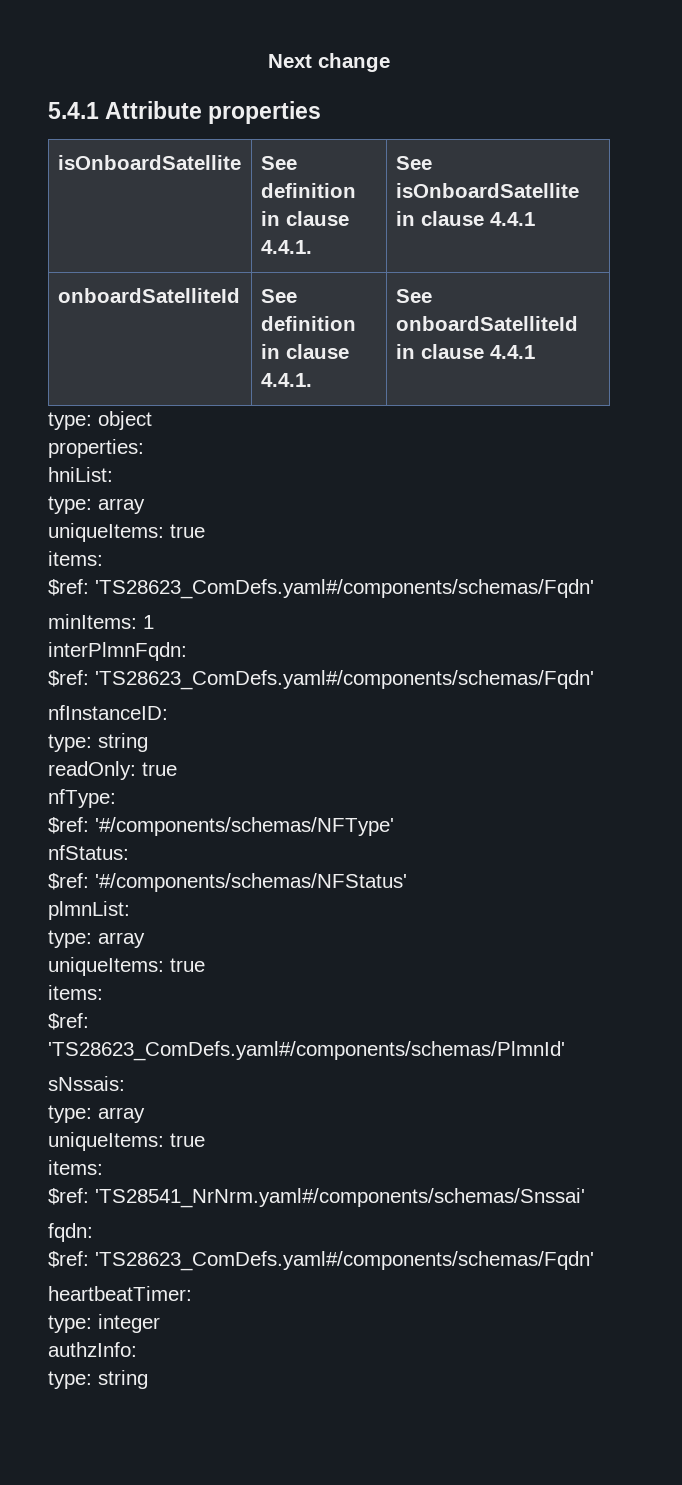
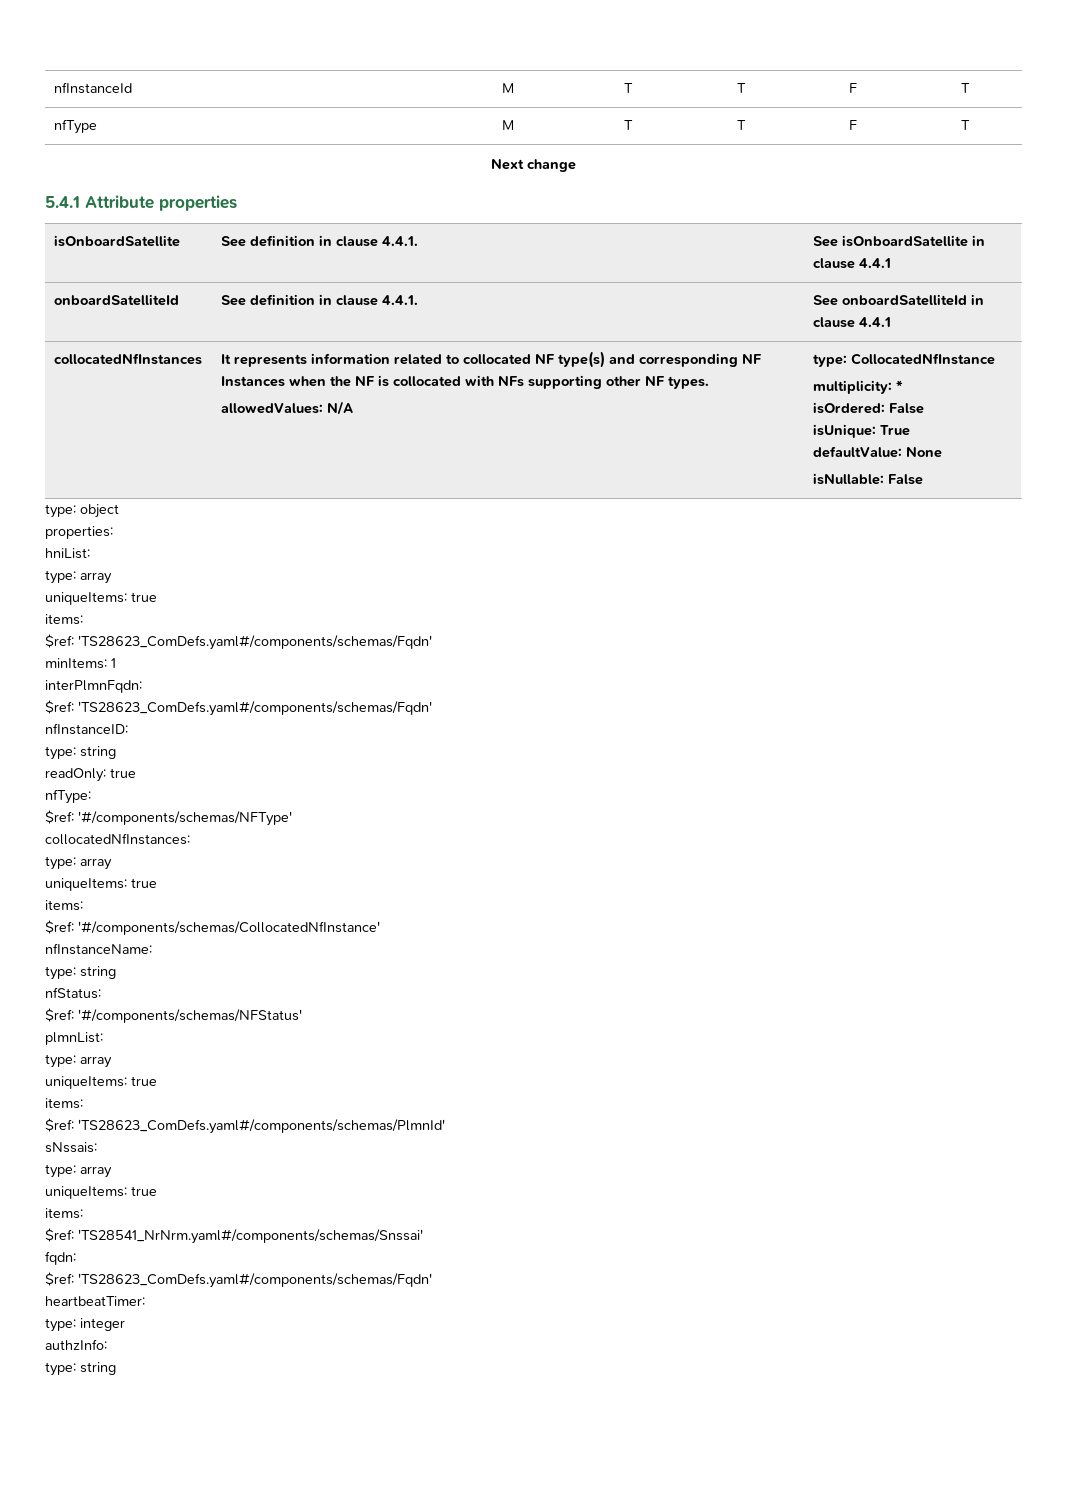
(268, 61) none -> [54,82,133,94] [501,83,514,93] [624,83,633,93] [736,83,746,93] [848,83,857,93] [961,83,970,93] [54,119,98,134] [501,120,514,130] [624,120,633,130] [736,120,746,130] [848,120,857,130] [961,120,970,130] nfInstanceId | M | T | T | F | T // nfType | M | T | T | F | T //
(535, 352) none -> [54,353,203,365] [221,351,762,368] [221,375,710,389] [221,401,354,415] [813,353,996,367] [813,380,904,394] [813,402,925,414] [813,424,911,438] [813,446,943,458] [813,473,924,485] // collocatedNfInstances | It represents information related to collocated NF type(s) and corresponding NF Instances when the NF is collocated with NFs supporting other NF types. // allowedValues: N/A | type: CollocatedNfInstance // multiplicity: * // isOrdered: False // isUnique: True // defaultValue: None // isNullable: False
(394, 826) none -> [45,833,190,845] [45,856,112,870] [45,878,157,891] [45,900,83,911] [45,920,380,935] [45,943,152,955] [45,966,116,980] // collocatedNfInstances: // type: array // uniqueItems: true // items: // $ref: '#/components/schemas/CollocatedNfInstance' // nfInstanceName: // type: string

